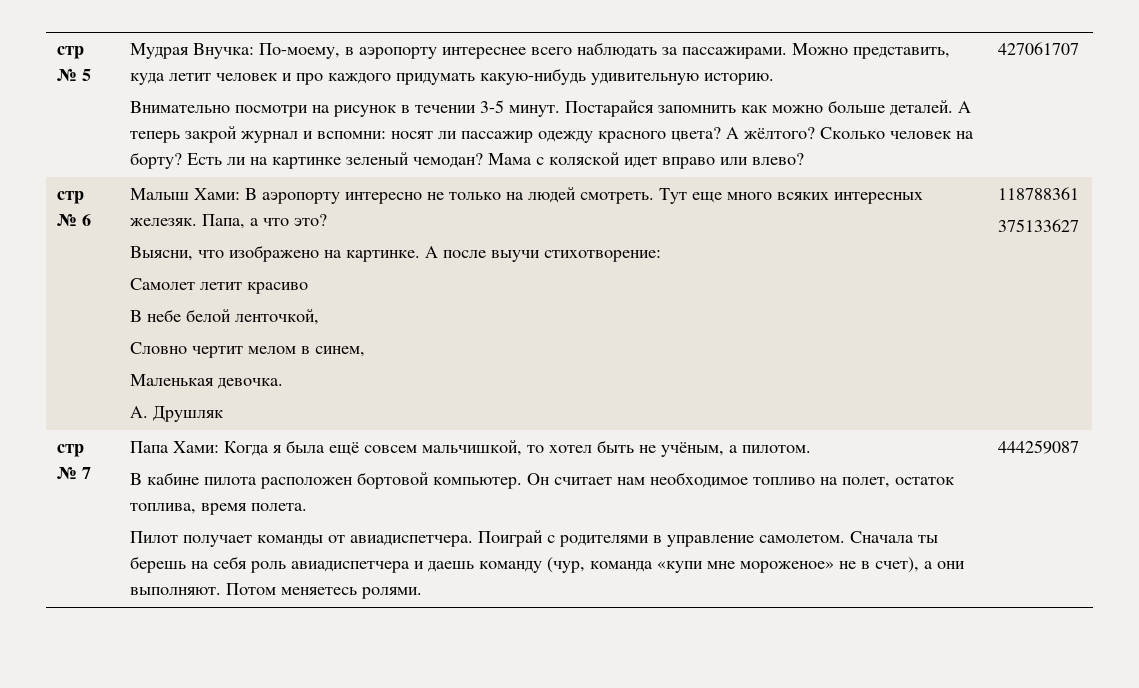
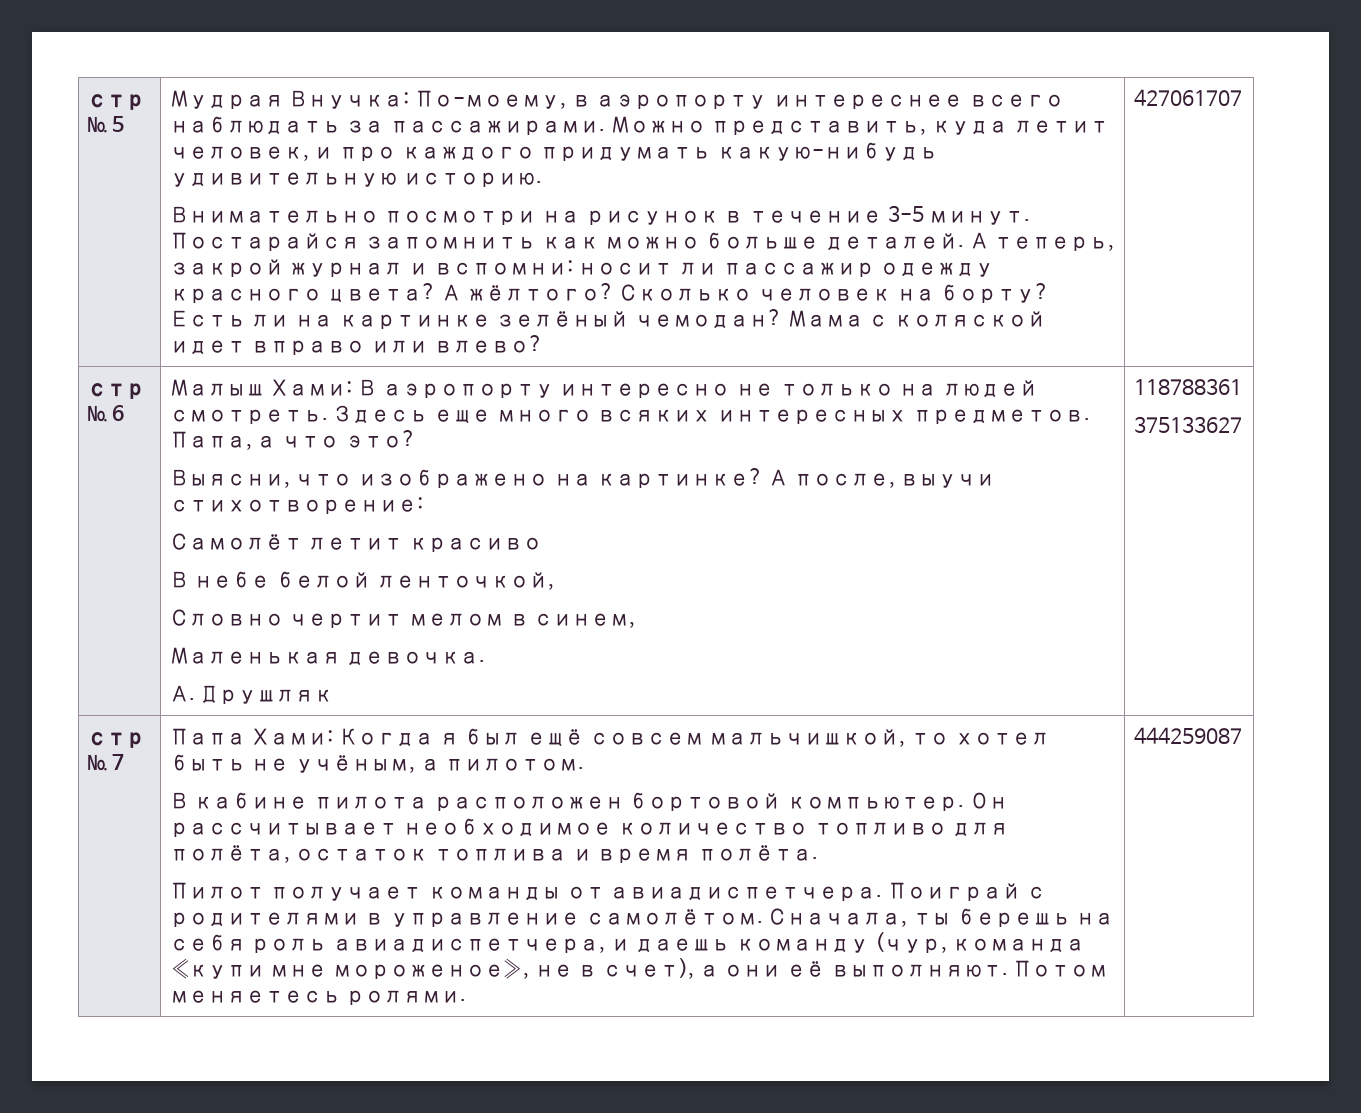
[216,73,278,81] человек -> [169,146,309,161] человек,
[415,105,477,113] течении -> [748,210,882,223] течение
[130,131,181,143] теперь -> [994,236,1115,251] теперь,
[391,131,434,139] носят -> [578,262,674,275] носит
[346,152,410,165] зеленый -> [496,311,630,327] зелёный
[659,188,688,204] Тут -> [333,405,429,424] Здесь
[130,218,198,226] железяк. -> [912,409,1090,424] предметов.
[346,246,487,262] картинке. А после -> [597,468,895,488] картинке? А после,
[130,278,196,290] Самолет -> [169,533,303,550] Самолёт
[286,440,326,453] была -> [464,728,522,745] был
[554,472,955,488] [130,503,308,515] считает нам необходимое топливо на полет, остаток топлива, время полета. -> [169,818,1010,837] [169,845,818,863] рассчитывает необходимое количество топливо для полёта, остаток топлива и время полёта.
[759,531,915,543] самолетом. Сначала -> [585,908,908,927] самолётом. Сначала,
[291,561,411,573] авиадиспетчера -> [332,938,605,953] авиадиспетчера,
[740,561,835,573] мороженое» -> [332,958,529,979] мороженое»,
(966, 565) none -> [786,961,825,977] её

